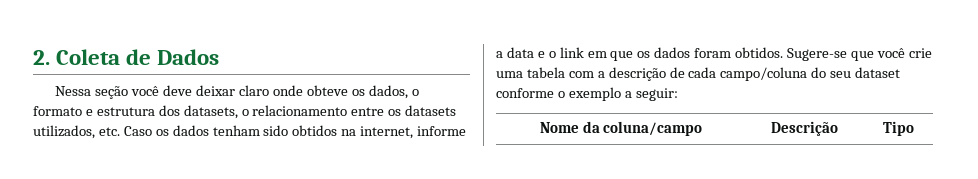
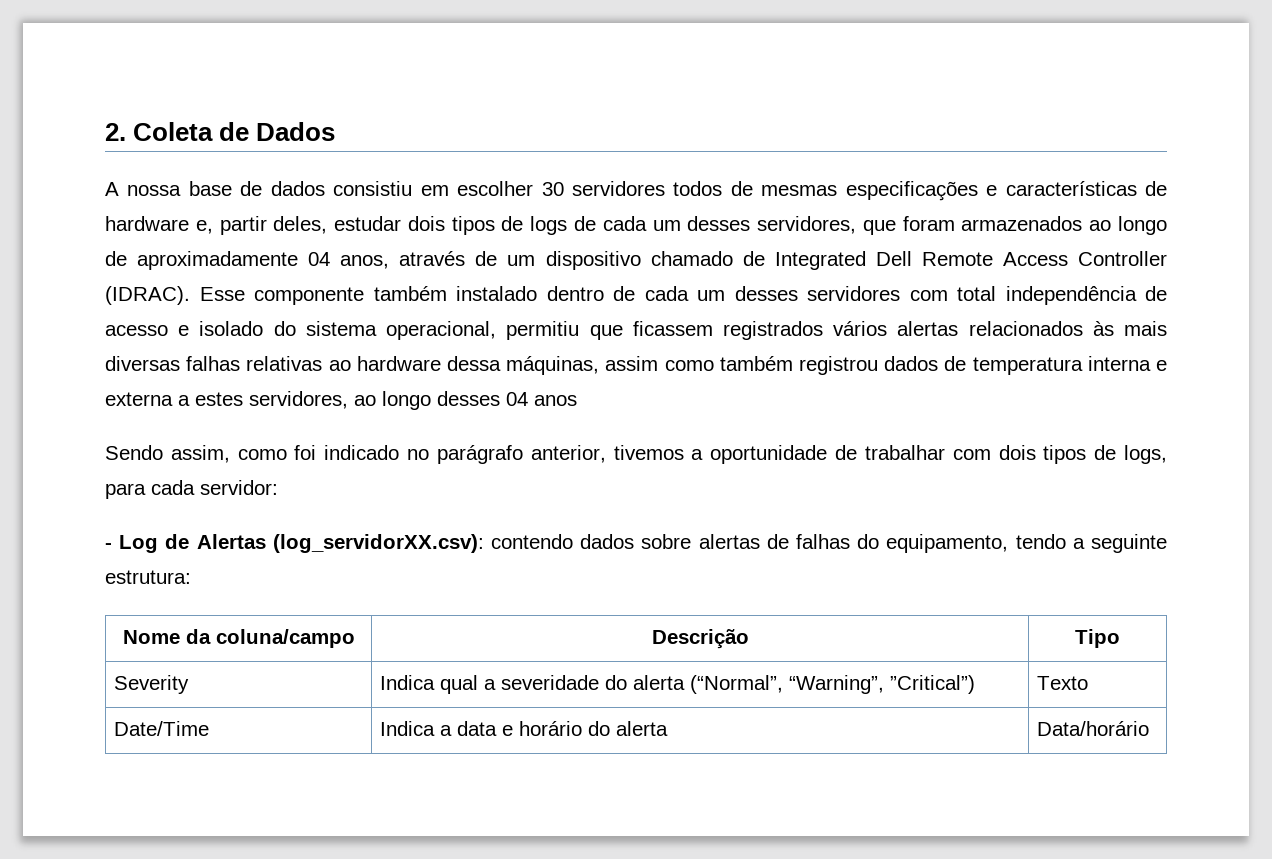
[55,85,419,99] [33,105,457,119] [33,125,467,139] [496,47,932,61] [496,67,901,81] [496,87,678,101] Nessa seção você deve deixar claro onde obteve os dados, o formato e estrutura dos datasets, o relacionamento entre os datasets utilizados, etc. Caso os dados tenham sido obtidos na internet, informe a data e o link em que os dados foram obtidos. Sugere-se que você crie uma tabela com a descrição de cada campo/coluna do seu dataset conforme o exemplo a seguir: -> [105,181,1167,201] [105,216,1168,235] [105,251,1167,270] [105,286,1167,305] [105,321,1167,340] [105,356,1168,375] [105,391,577,410] [105,445,1168,464] [105,480,278,499] [105,534,1168,553] [105,570,191,584] A nossa base de dados consistiu em escolher 30 servidores todos de mesmas especificações e características de hardware e, partir deles, estudar dois tipos de logs de cada um desses servidores, que foram armazenados ao longo de aproximadamente 04 anos, através de um dispositivo chamado de Integrated Dell Remote Access Controller (IDRAC). Esse componente também instalado dentro de cada um desses servidores com total independência de acesso e isolado do sistema operacional, permitiu que ficassem registrados vários alertas relacionados às mais diversas falhas relativas ao hardware dessa máquinas, assim como também registrou dados de temperatura interna e externa a estes servidores, ao longo desses 04 anos // Sendo assim, como foi indicado no parágrafo anterior, tivemos a oportunidade de trabalhar com dois tipos de logs, para cada servidor: // - Log de Alertas (log_servidorXX.csv): contendo dados sobre alertas de falhas do equipamento, tendo a seguinte estrutura:
(914, 128) none -> [113,675,189,694] [379,675,975,694] [1036,676,1088,690] [113,721,209,736] [379,721,668,736] [1036,721,1149,736] // Severity | Indica qual a severidade do alerta (“Normal”, “Warning”, ”Critical”) | Texto // Date/Time | Indica a data e horário do alerta | Data/horário

